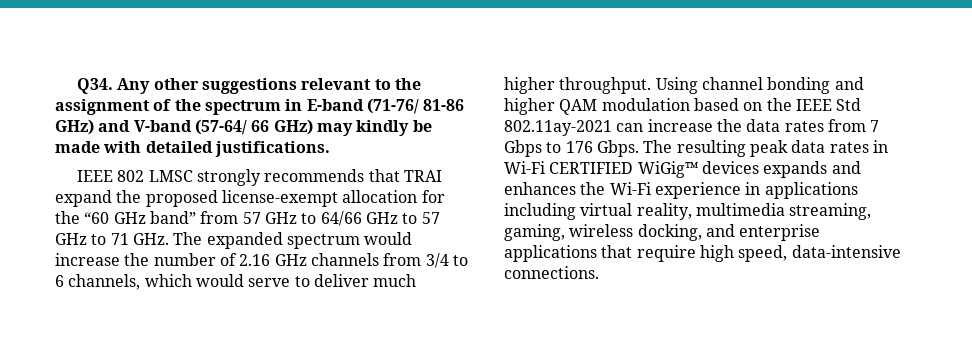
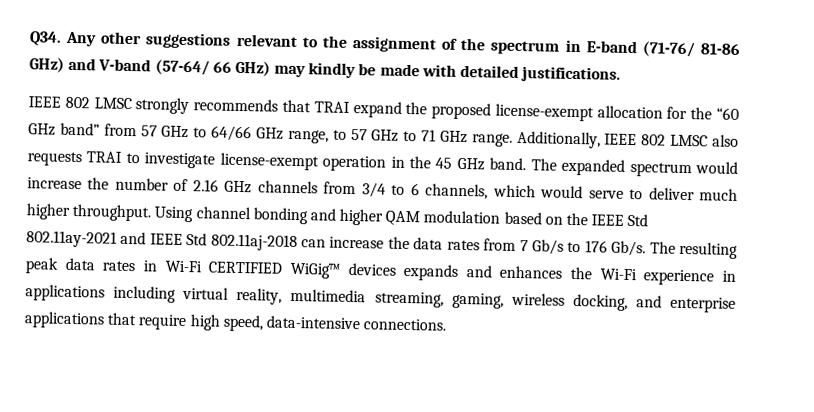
(398, 218) none -> [287,129,329,144] range,
[132,233,169,245] GHz. -> [439,130,740,149] [27,151,527,172] GHz range. Additionally, IEEE 802 LMSC also requests TRAI to investigate license-exempt operation in the 45 GHz band.
(612, 128) none -> [120,231,298,252] and IEEE Std 802.11aj-2018
[504,140,542,157] Gbps -> [531,239,564,255] Gb/s
[596,140,639,157] Gbps. -> [611,240,647,257] Gb/s.

